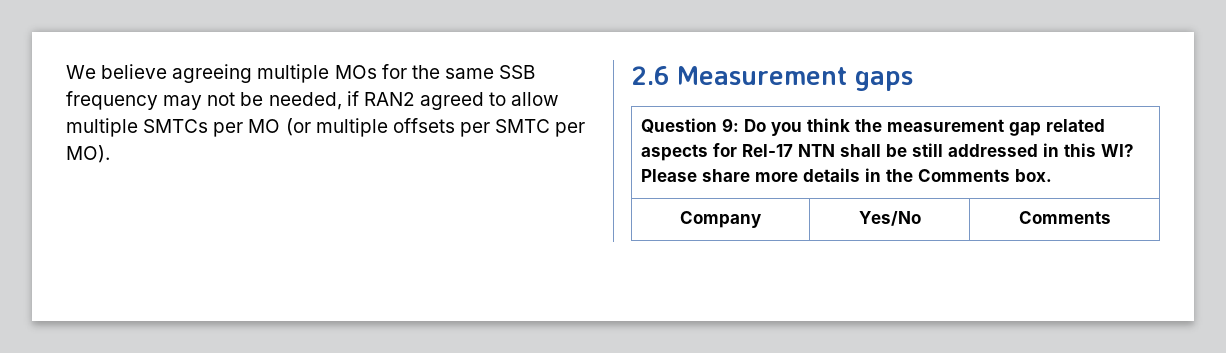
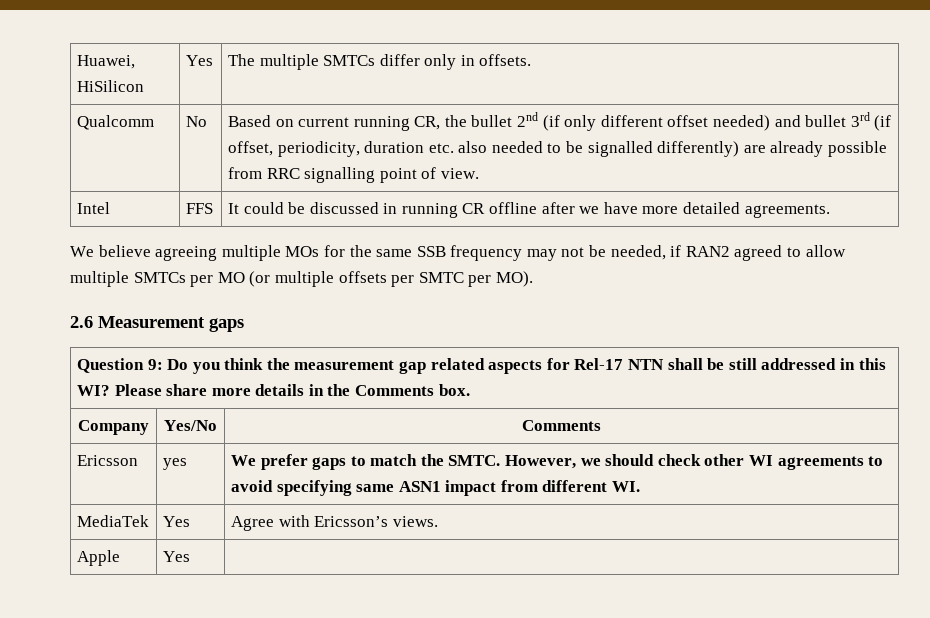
(66, 72) none -> [76,55,135,69] [76,80,144,92] [185,55,213,66] [227,54,532,70] [76,115,154,130] [185,116,207,127] [227,112,892,131] [227,141,888,157] [227,167,479,183] [76,202,110,214] [185,203,213,214] [227,202,830,218] Huawei, HiSilicon | Yes | The multiple SMTCs differ only in offsets. // Qualcomm | No | Based on current running CR, the bullet 2nd (if only different offset needed) and bullet 3rd (if offset, periodicity, duration etc. also needed to be signalled differently) are already possible from RRC signalling point of view. // Intel | FFS | It could be discussed in running CR offline after we have more detailed agreements. //
(1111, 217) none -> [76,455,138,466] [162,458,187,470] [230,454,884,470] [230,480,641,496] [76,515,149,527] [162,516,190,527] [230,515,438,531] [76,550,120,566] [162,551,190,562] // Ericsson | yes | We prefer gaps to match the SMTC. However, we should check other WI agreements to avoid specifying same ASN1 impact from different WI. // MediaTek | Yes | Agree with Ericsson’s views. // Apple | Yes |

